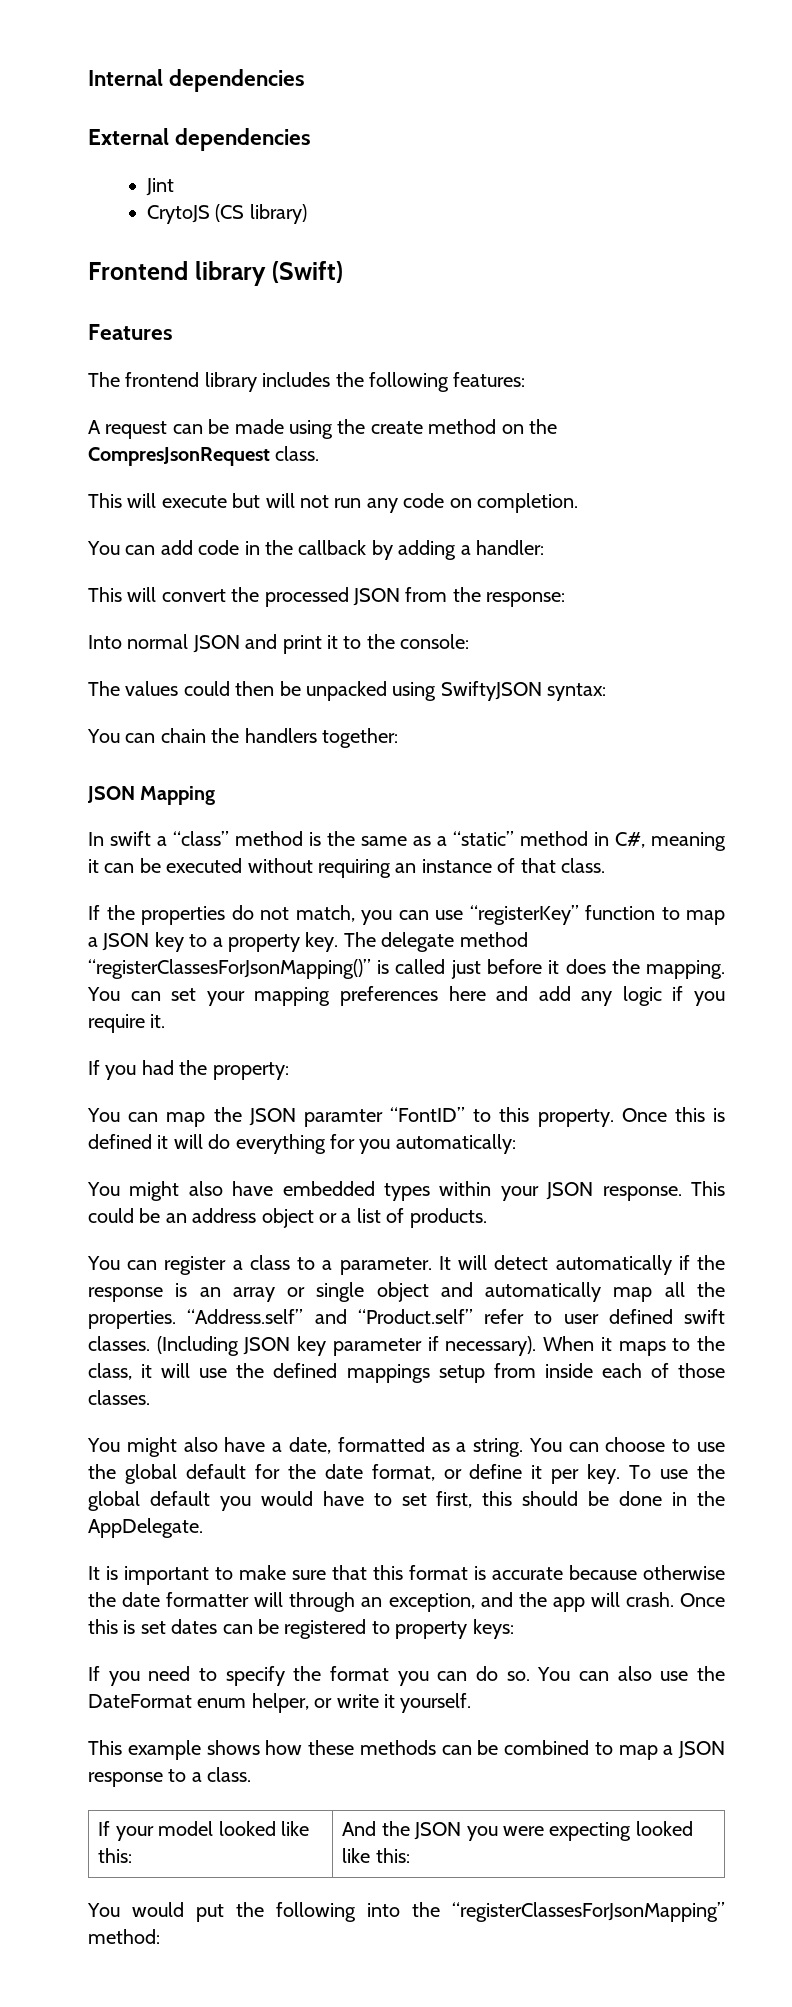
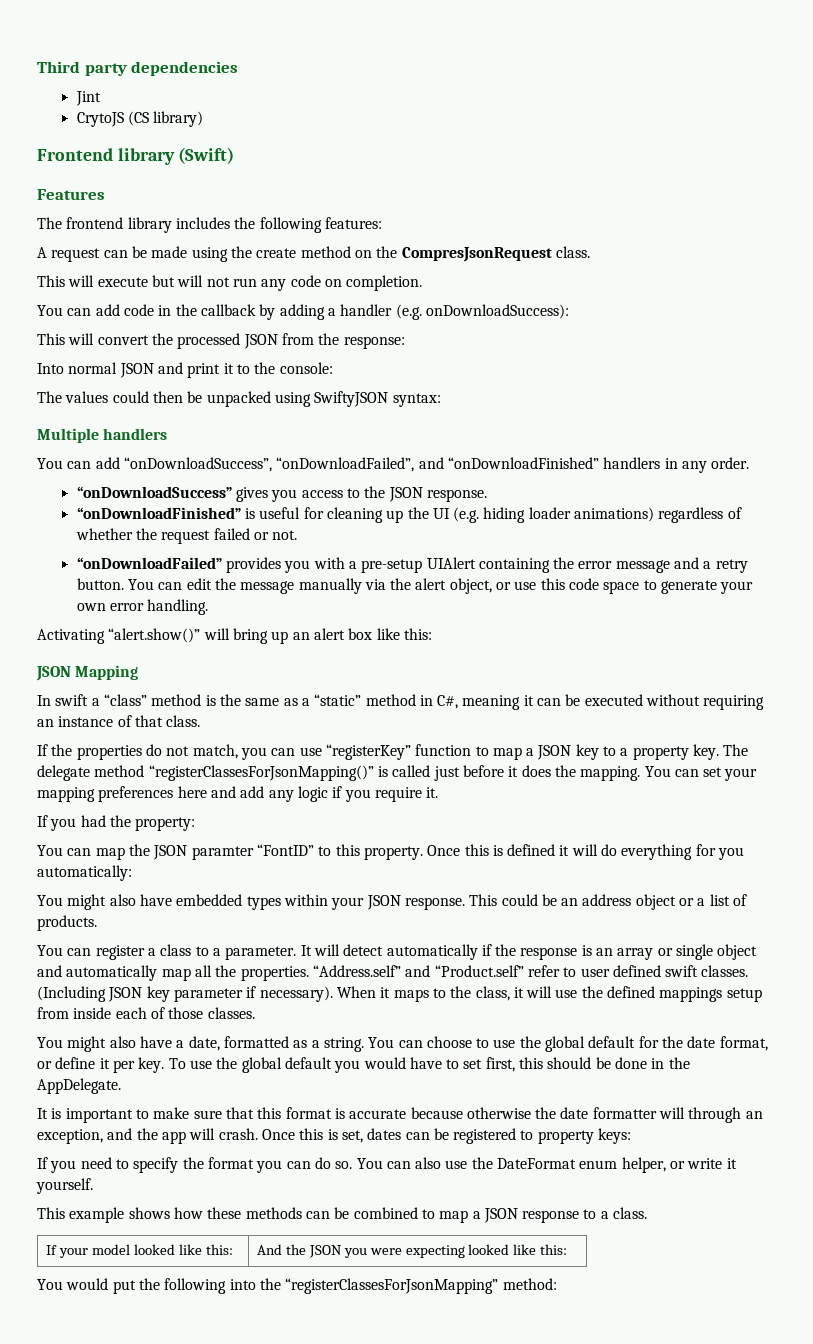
[88,69,306,92] [88,128,169,145] Internal dependencies // External -> [37,61,127,76] Third party
[475,540,544,555] handler: -> [340,304,569,320] handler (e.g. onDownloadSuccess):
[87,728,398,748] // You can chain the handlers together: -> [37,428,168,443] [37,457,750,473] [76,486,487,502] [76,507,742,523] [75,528,298,544] [76,557,748,573] [76,578,754,594] [76,599,209,615] [37,628,432,644] // Multiple handlers // You can add “onDownloadSuccess”, “onDownloadFailed”, and “onDownloadFinished” handlers in any order. // “onDownloadSuccess” gives you access to the JSON response. // “onDownloadFinished” is useful for cleaning up the UI (e.g. hiding loader animations) regardless of whether the request failed or not. // “onDownloadFailed” provides you with a pre-setup UIAlert containing the error message and a retry button. You can edit the message manually via the alert object, or use this code space to generate your own error handling. // Activating “alert.show()” will bring up an alert box like this:
[140,1621,166,1634] set -> [341,1130,363,1143] set,

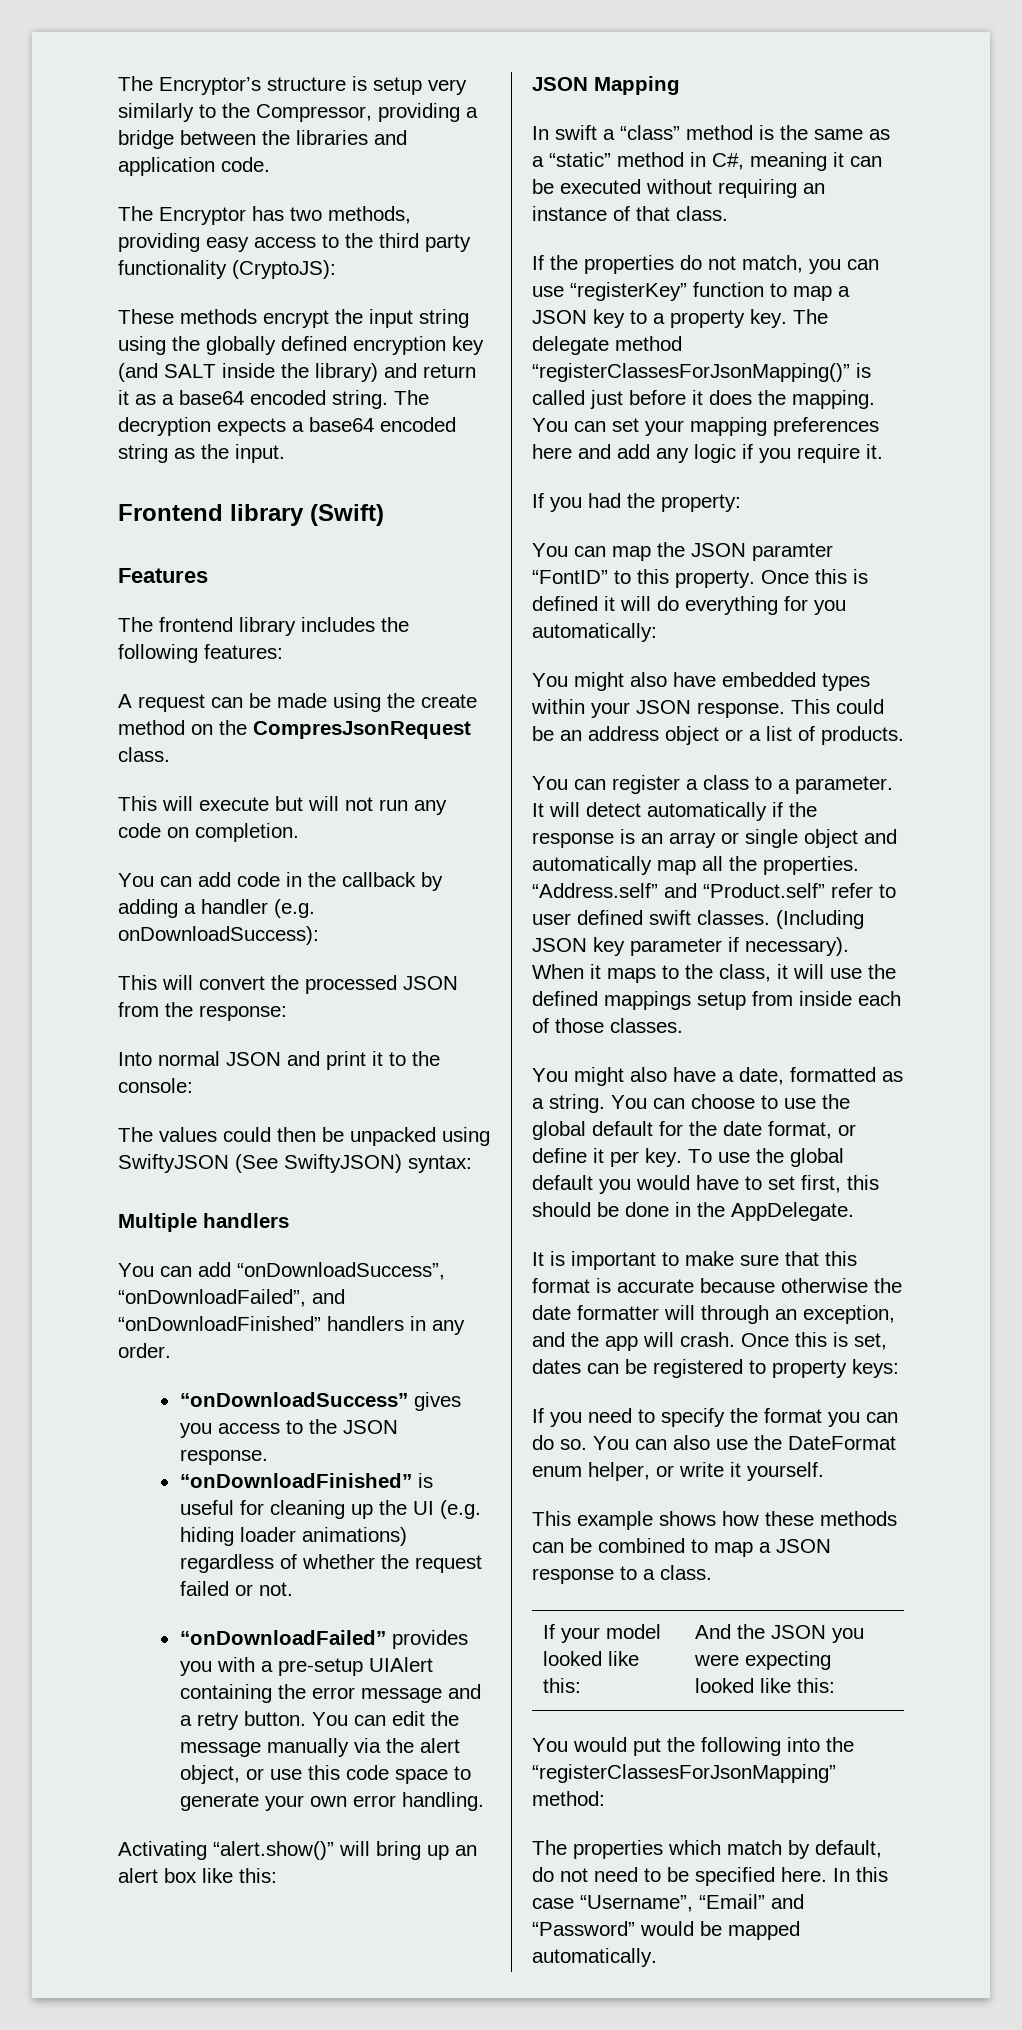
[37,61,239,76] [75,91,101,106] [76,111,204,127] Third party dependencies // Jint // CrytoJS (CS library) -> [118,76,467,95] [118,103,478,122] [118,130,407,149] [118,157,270,176] [118,206,411,225] [118,233,471,252] [118,260,336,279] [118,309,469,328] [118,336,484,355] [118,363,476,382] [118,390,429,409] [118,417,456,436] [118,444,285,463] The Encryptor’s structure is setup very similarly to the Compressor, providing a bridge between the libraries and application code. // The Encryptor has two methods, providing easy access to the third party functionality (CryptoJS): // These methods encrypt the input string using the globally defined encryption key (and SALT inside the library) and return it as a base64 encoded string. The decryption expects a base64 encoded string as the input.
(389, 399) none -> [235,1154,402,1173] (See SwiftyJSON)
(557, 1284) none -> [532,1840,882,1859] [532,1867,888,1886] [532,1894,804,1912] [532,1921,800,1940] [532,1948,657,1967] // The properties which match by default, do not need to be specified here. In this case “Username”, “Email” and “Password” would be mapped automatically.

